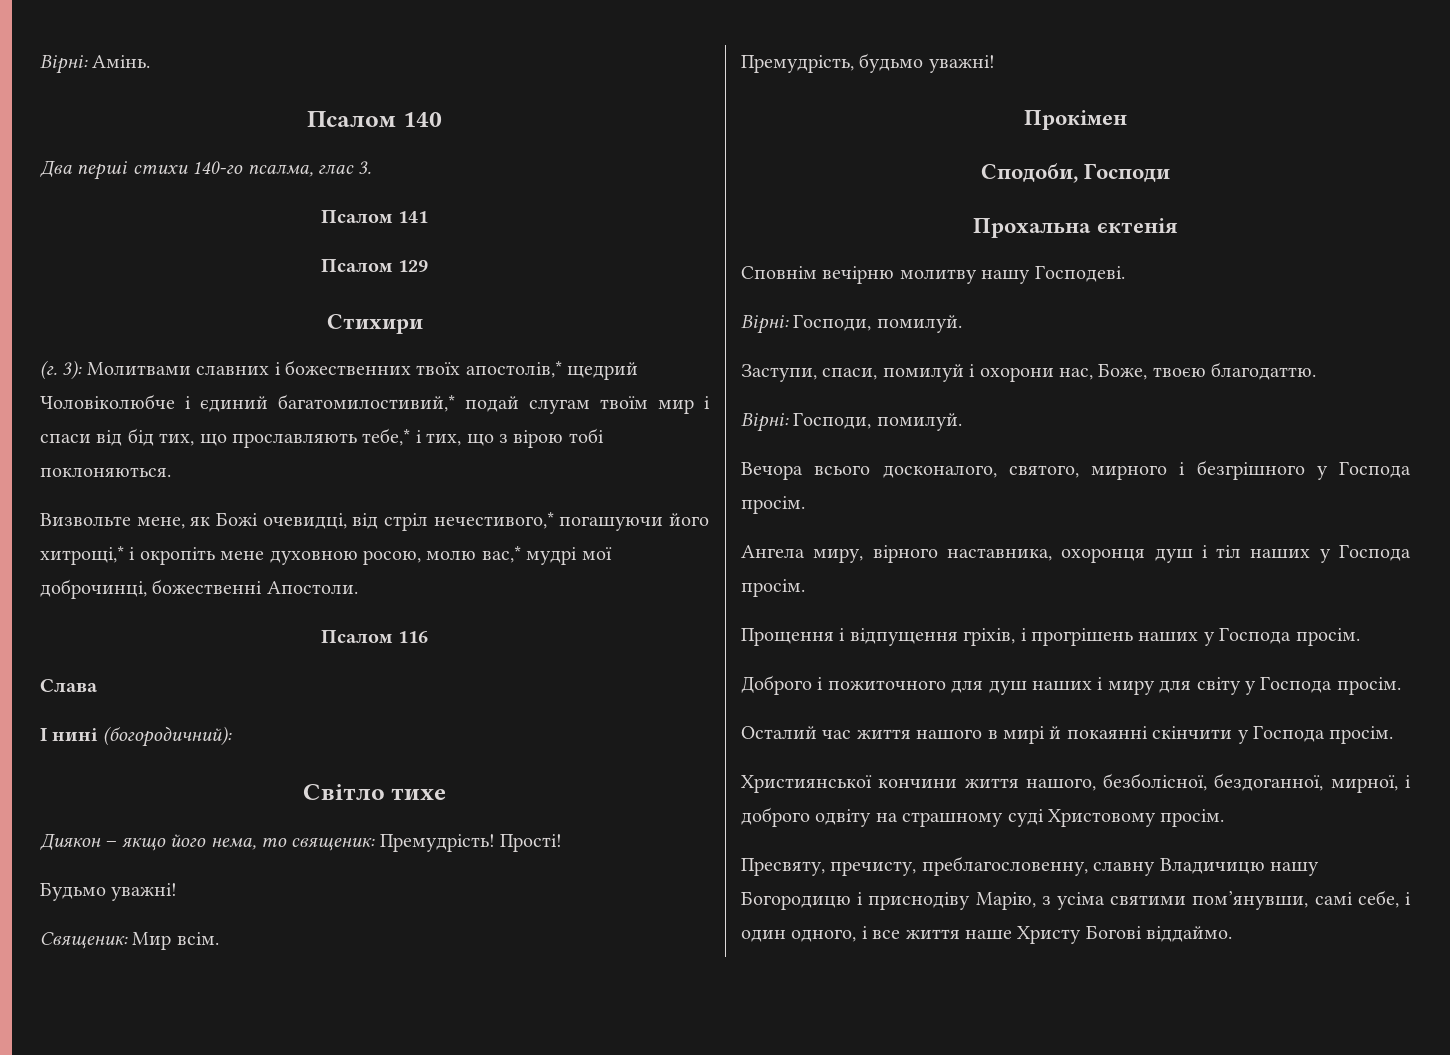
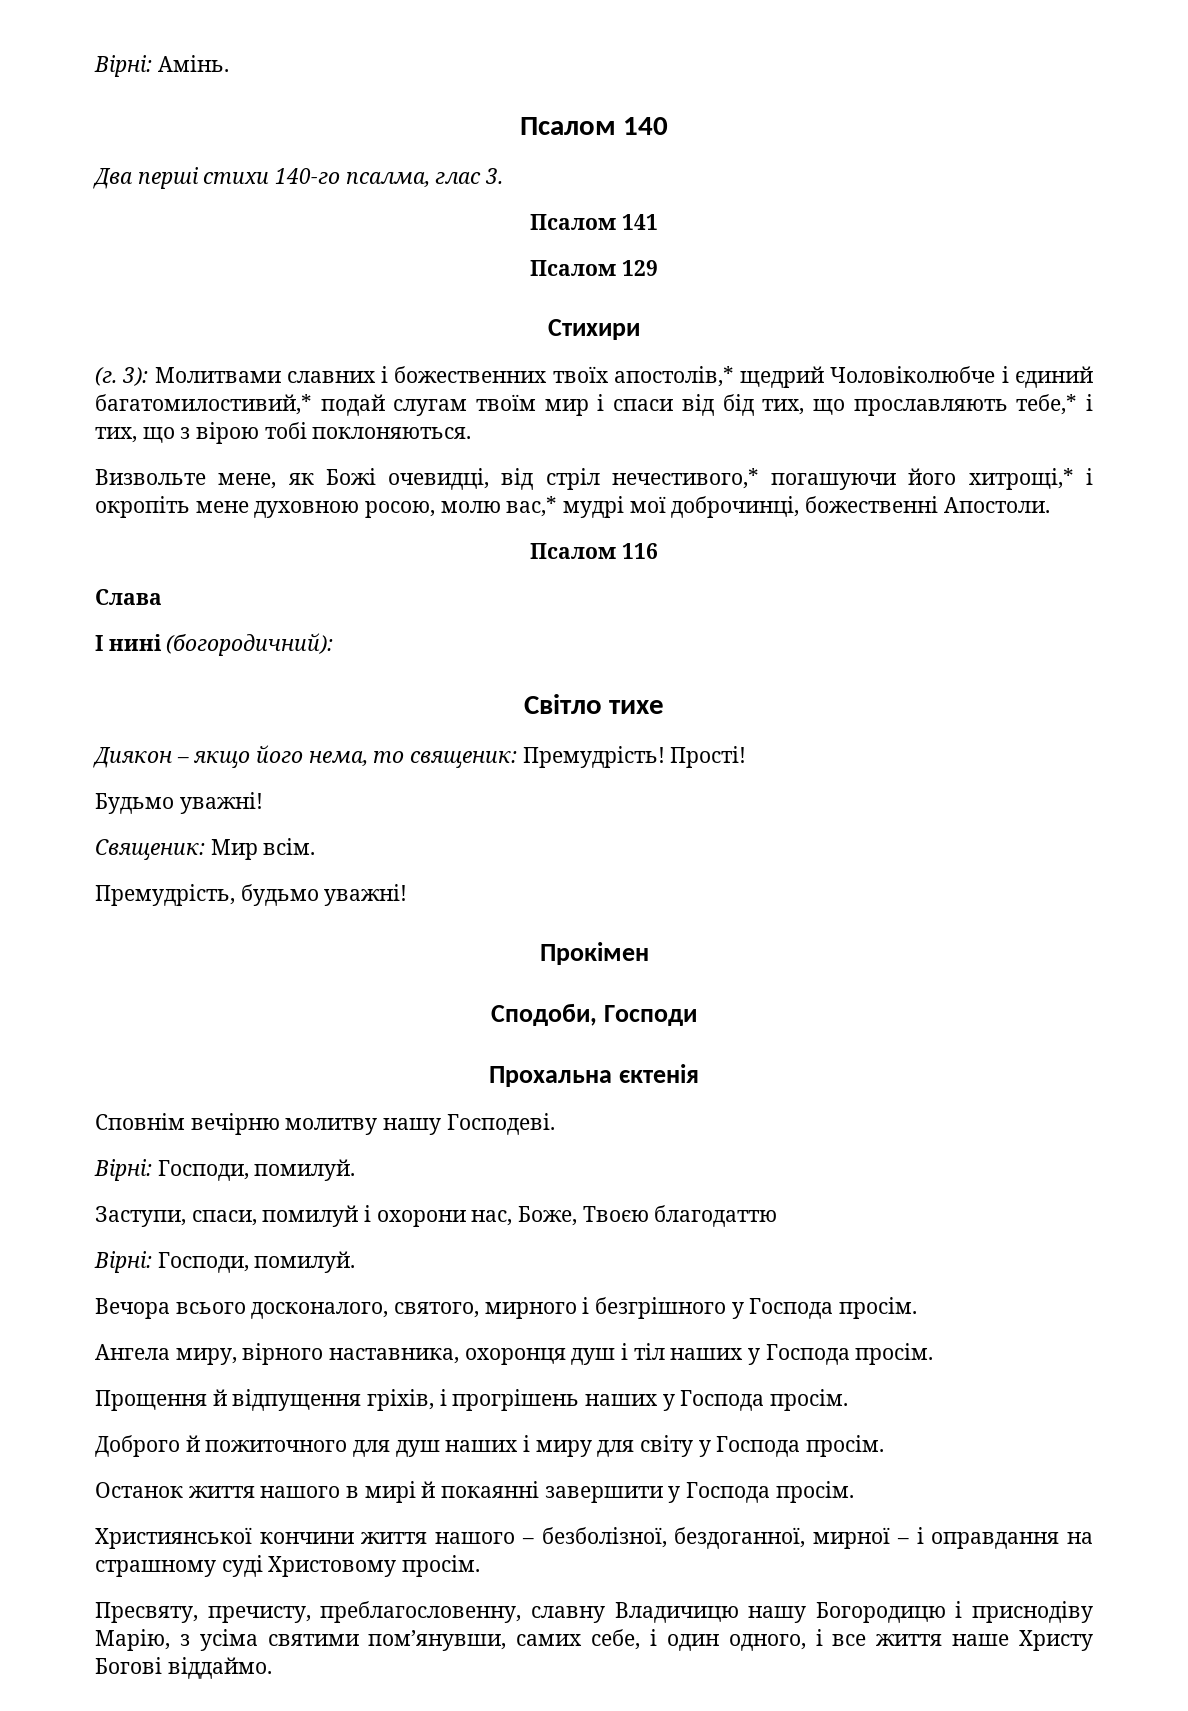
[1152,362,1317,380] твоєю благодаттю. -> [582,1205,778,1227] Твоєю благодаттю
[839,628,846,641] і -> [212,1389,227,1406] й
[817,677,824,690] і -> [185,1435,200,1452] й
[741,726,852,739] Осталий час -> [95,1482,183,1498] Останок
[1152,726,1233,739] скінчити -> [544,1486,663,1503] завершити
[1025,773,1411,793] [741,807,872,827] нашого, безболісної, бездоганної, мирної, і доброго одвіту -> [435,1527,1060,1549] нашого – безболізної, бездоганної, мирної – і оправдання
[1314,892,1353,905] самі -> [516,1634,583,1646] самих

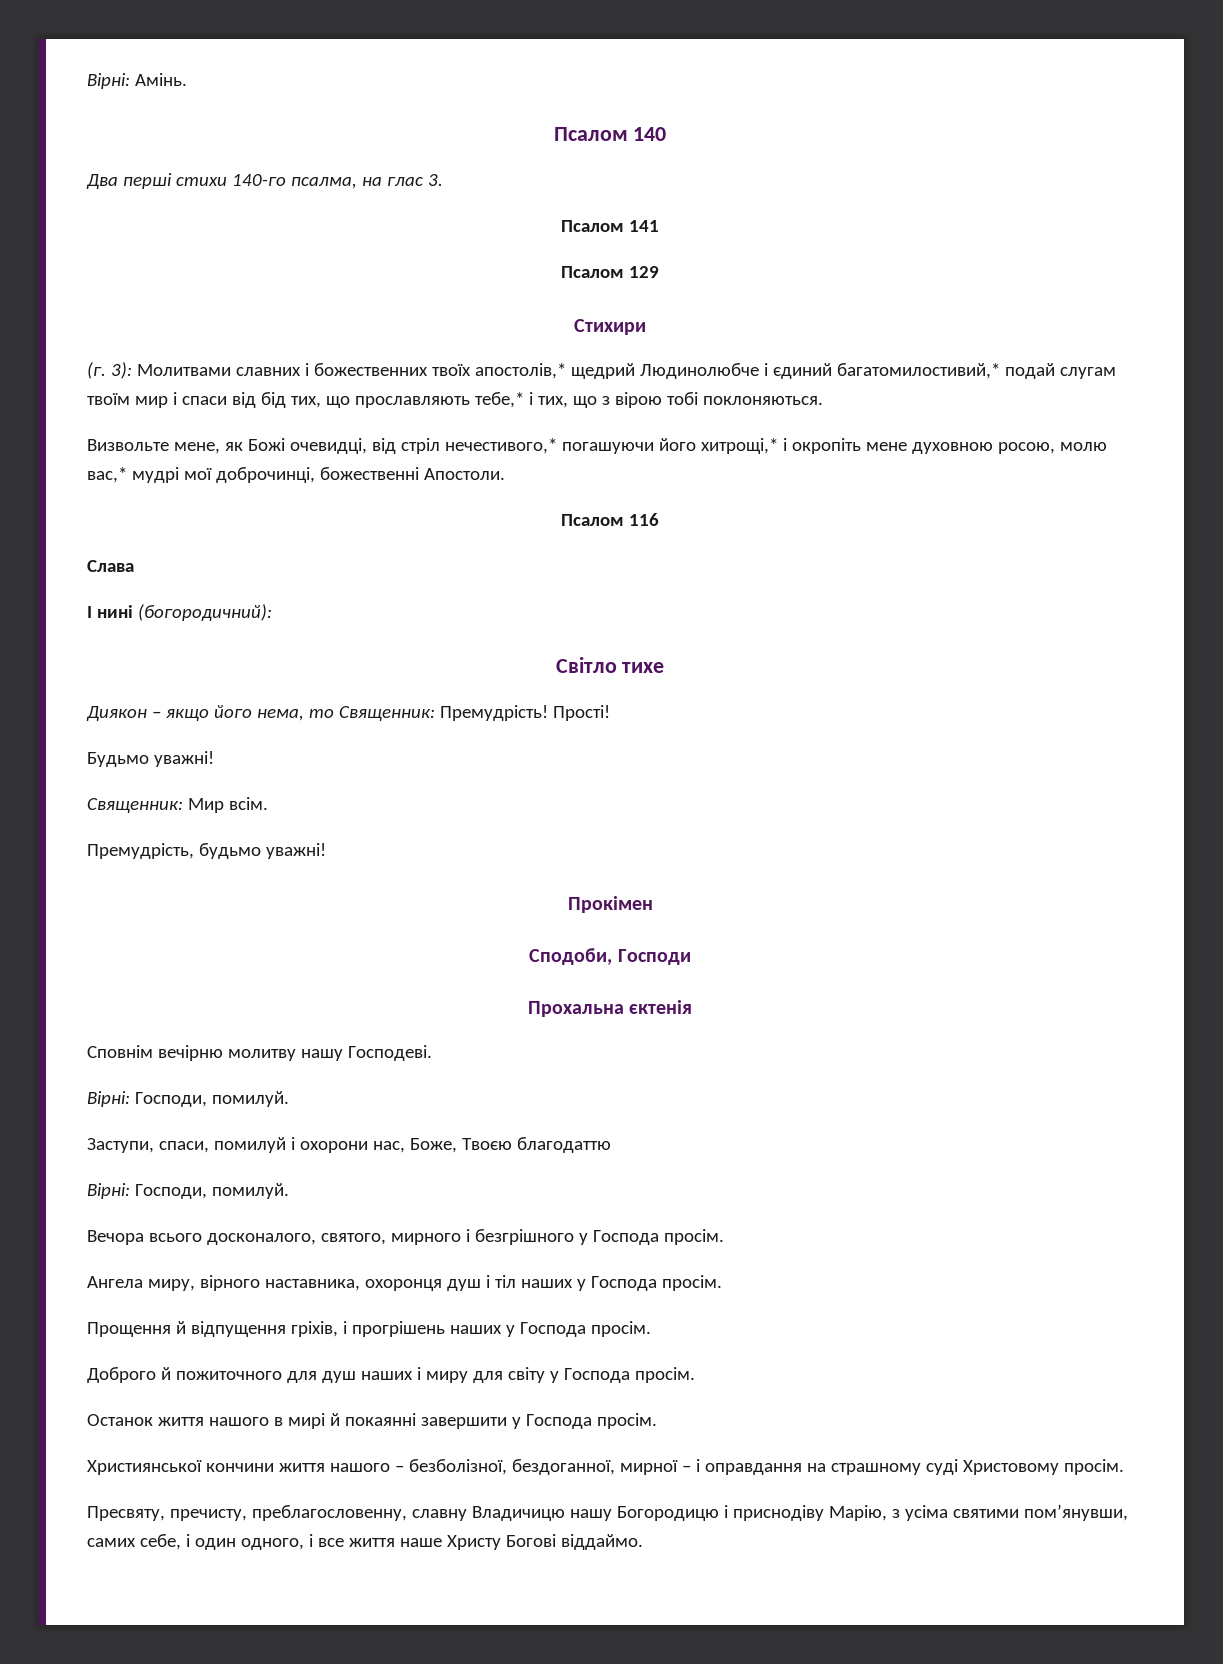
(430, 179) none -> [361,177,382,186] на
[830,366,996,383] Чоловіколюбче -> [639,363,759,379] Людинолюбче
[410,751,518,768] священик: -> [338,706,435,721] Священник:
[95,839,205,860] Священик: -> [87,798,183,813] Священник:

